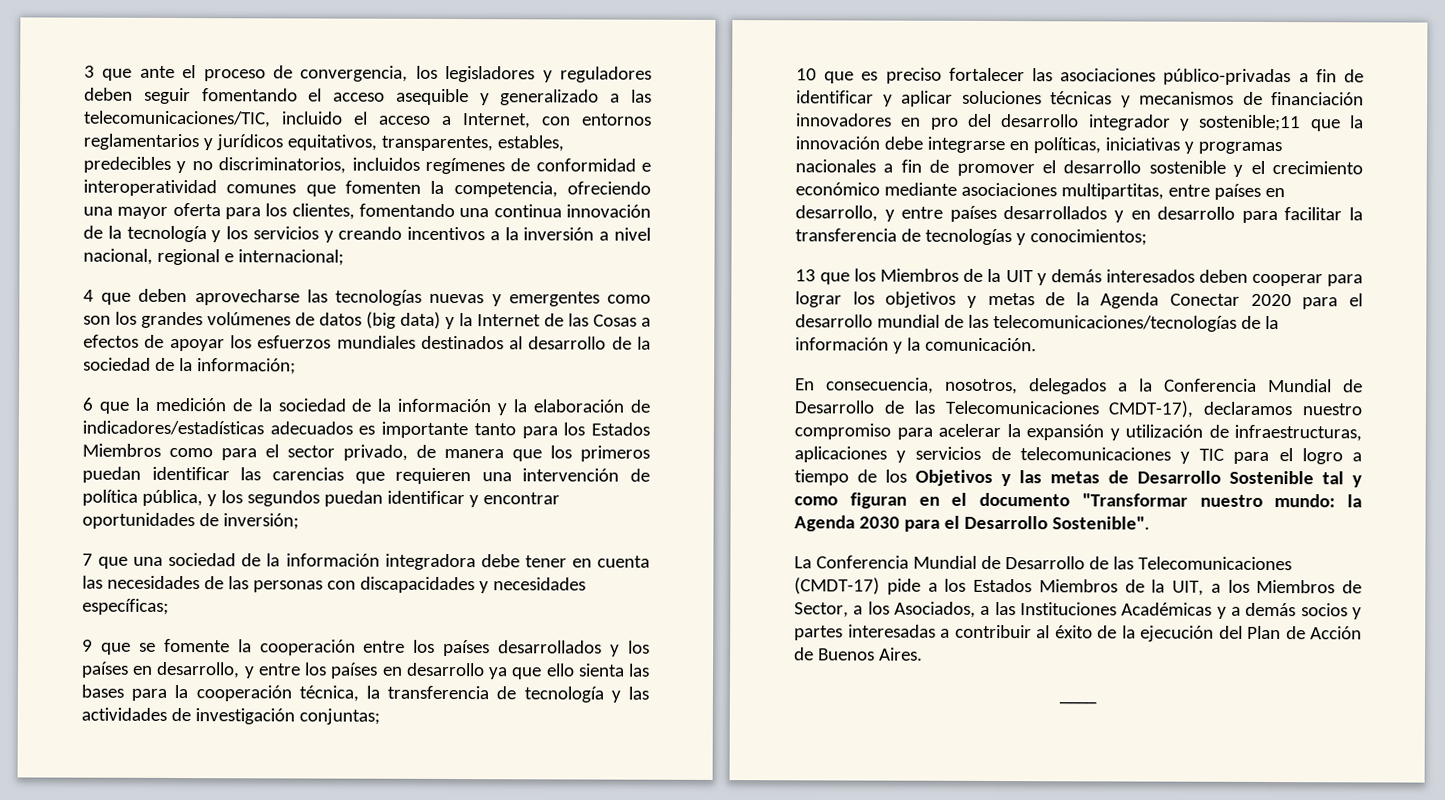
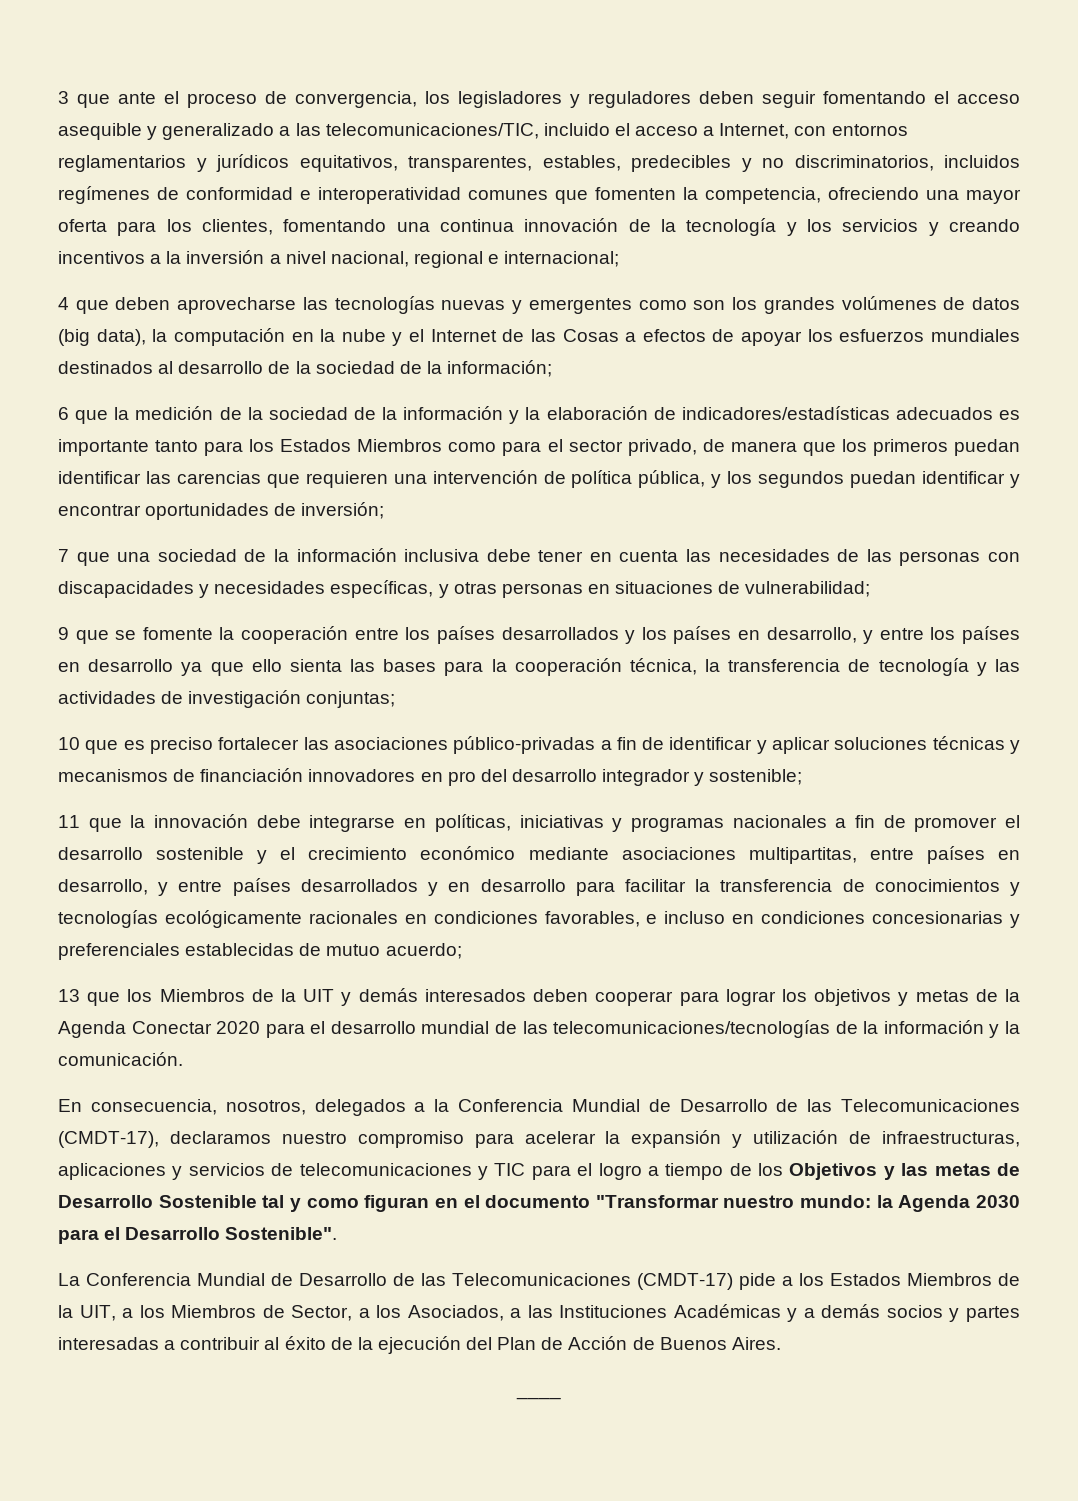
[400,311,473,330] data) y la -> [96,328,425,346] data), la computación en la nube y el
[384,553,476,571] integradora -> [404,549,480,562] inclusiva
[82,598,169,615] específicas; -> [330,580,871,598] específicas, y otras personas en situaciones de vulnerabilidad;
[1198,114,1302,132] sostenible;11 -> [709,769,803,785] [58,815,80,828] sostenible; // 11
[924,228,1147,246] tecnologías y conocimientos; -> [874,879,1020,896] [58,910,1020,928] [58,943,462,960] conocimientos y tecnologías ecológicamente racionales en condiciones favorables, e incluso en condiciones concesionarias y preferenciales establecidas de mutuo acuerdo;
[1108,400,1195,418] CMDT-17), -> [58,1131,159,1148] (CMDT-17),

